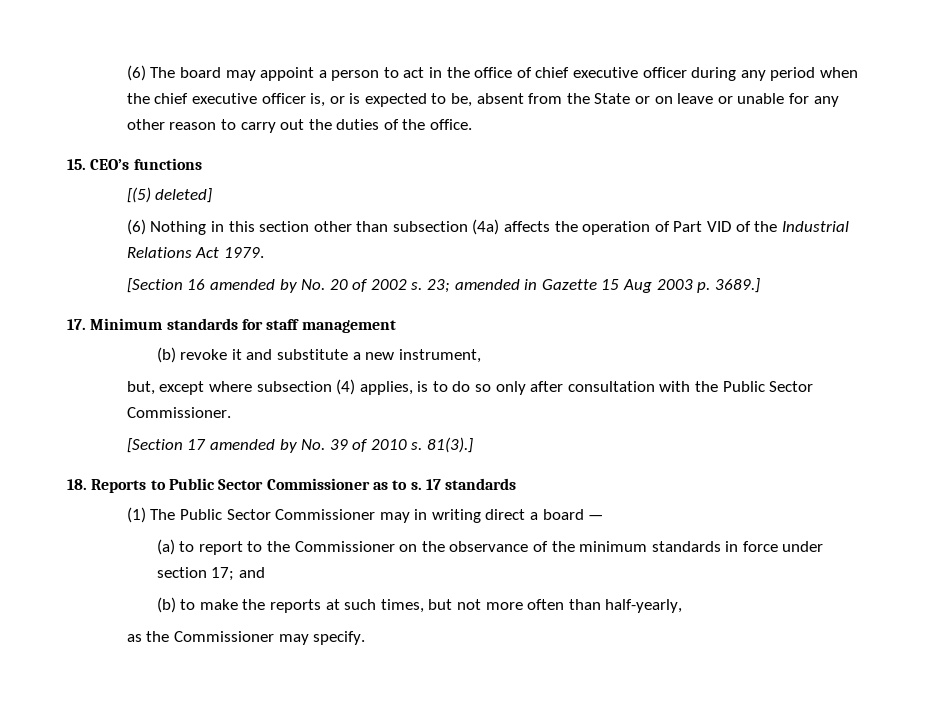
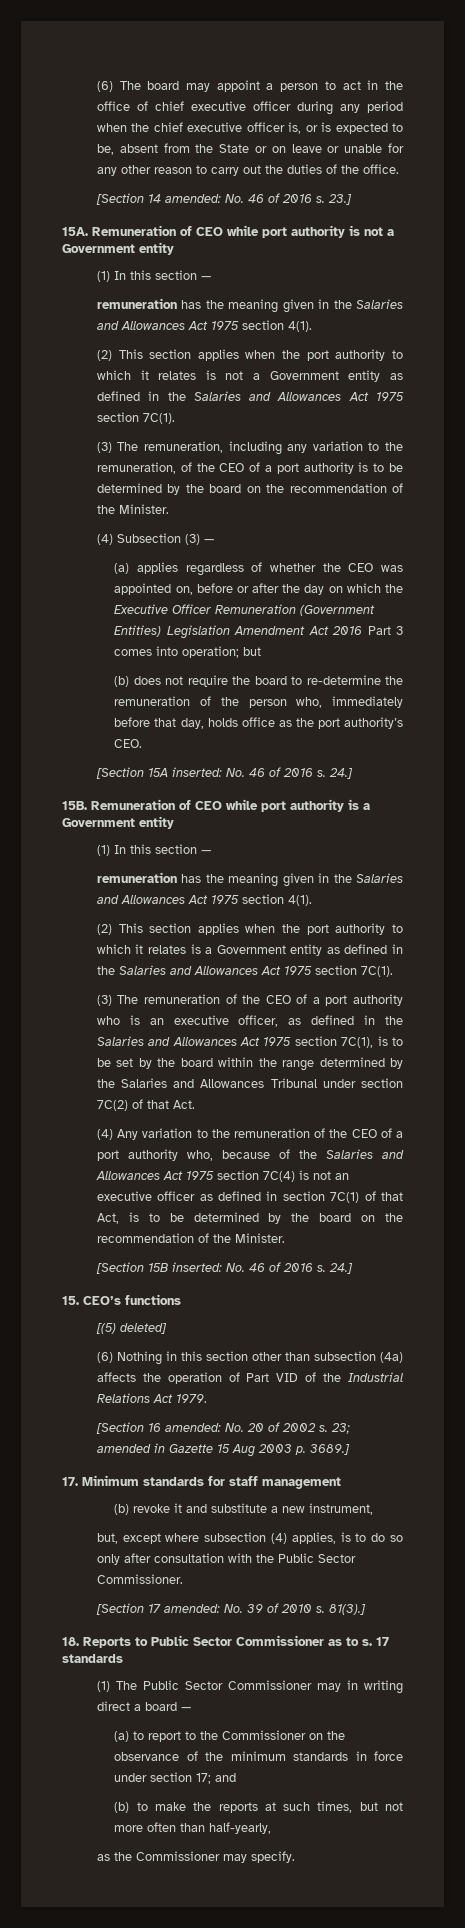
(473, 124) none -> [95,193,352,205] [62,225,394,238] [62,242,174,255] [96,270,211,282] [96,298,403,313] [96,320,312,332] [96,349,403,361] [96,370,403,382] [96,391,404,401] [96,412,175,424] [96,441,403,455] [96,462,403,474] [96,483,403,495] [96,504,169,514] [96,533,214,545] [114,562,403,576] [114,583,404,595] [114,604,376,616] [114,625,403,639] [114,646,262,658] [114,675,403,687] [114,696,403,708] [114,717,403,729] [114,739,143,748] [95,767,353,779] [62,799,370,812] [62,816,174,829] [96,844,211,856] [96,872,403,887] [96,894,312,906] [96,923,403,935] [96,944,404,956] [96,965,393,977] [96,994,404,1006] [96,1015,403,1027] [96,1036,404,1048] [96,1057,403,1071] [96,1078,403,1088] [96,1099,195,1111] [96,1128,403,1140] [96,1149,404,1161] [95,1170,349,1182] [96,1191,404,1203] [96,1212,403,1224] [96,1233,285,1243] [95,1262,353,1274] // [Section 14 amended: No. 46 of 2016 s. 23.] // 15A. Remuneration of CEO while port authority is not a Government entity // (1) In this section — // remuneration has the meaning given in the Salaries and Allowances Act 1975 section 4(1). // (2) This section applies when the port authority to which it relates is not a Government entity as defined in the Salaries and Allowances Act 1975 section 7C(1). // (3) The remuneration, including any variation to the remuneration, of the CEO of a port authority is to be determined by the board on the recommendation of the Minister. // (4) Subsection (3) — // (a) applies regardless of whether the CEO was appointed on, before or after the day on which the Executive Officer Remuneration (Government Entities) Legislation Amendment Act 2016 Part 3 comes into operation; but // (b) does not require the board to re-determine the remuneration of the person who, immediately before that day, holds office as the port authority’s CEO. // [Section 15A inserted: No. 46 of 2016 s. 24.] // 15B. Remuneration of CEO while port authority is a Government entity // (1) In this section — // remuneration has the meaning given in the Salaries and Allowances Act 1975 section 4(1). // (2) This section applies when the port authority to which it relates is a Government entity as defined in the Salaries and Allowances Act 1975 section 7C(1). // (3) The remuneration of the CEO of a port authority who is an executive officer, as defined in the Salaries and Allowances Act 1975 section 7C(1), is to be set by the board within the range determined by the Salaries and Allowances Tribunal under section 7C(2) of that Act. // (4) Any variation to the remuneration of the CEO of a port authority who, because of the Salaries and Allowances Act 1975 section 7C(4) is not an executive officer as defined in section 7C(1) of that Act, is to be determined by the board on the recommendation of the Minister. // [Section 15B inserted: No. 46 of 2016 s. 24.]
[209,279,297,293] amended by -> [164,1423,221,1432] amended:
[209,439,297,453] amended by -> [163,1604,220,1613] amended:

